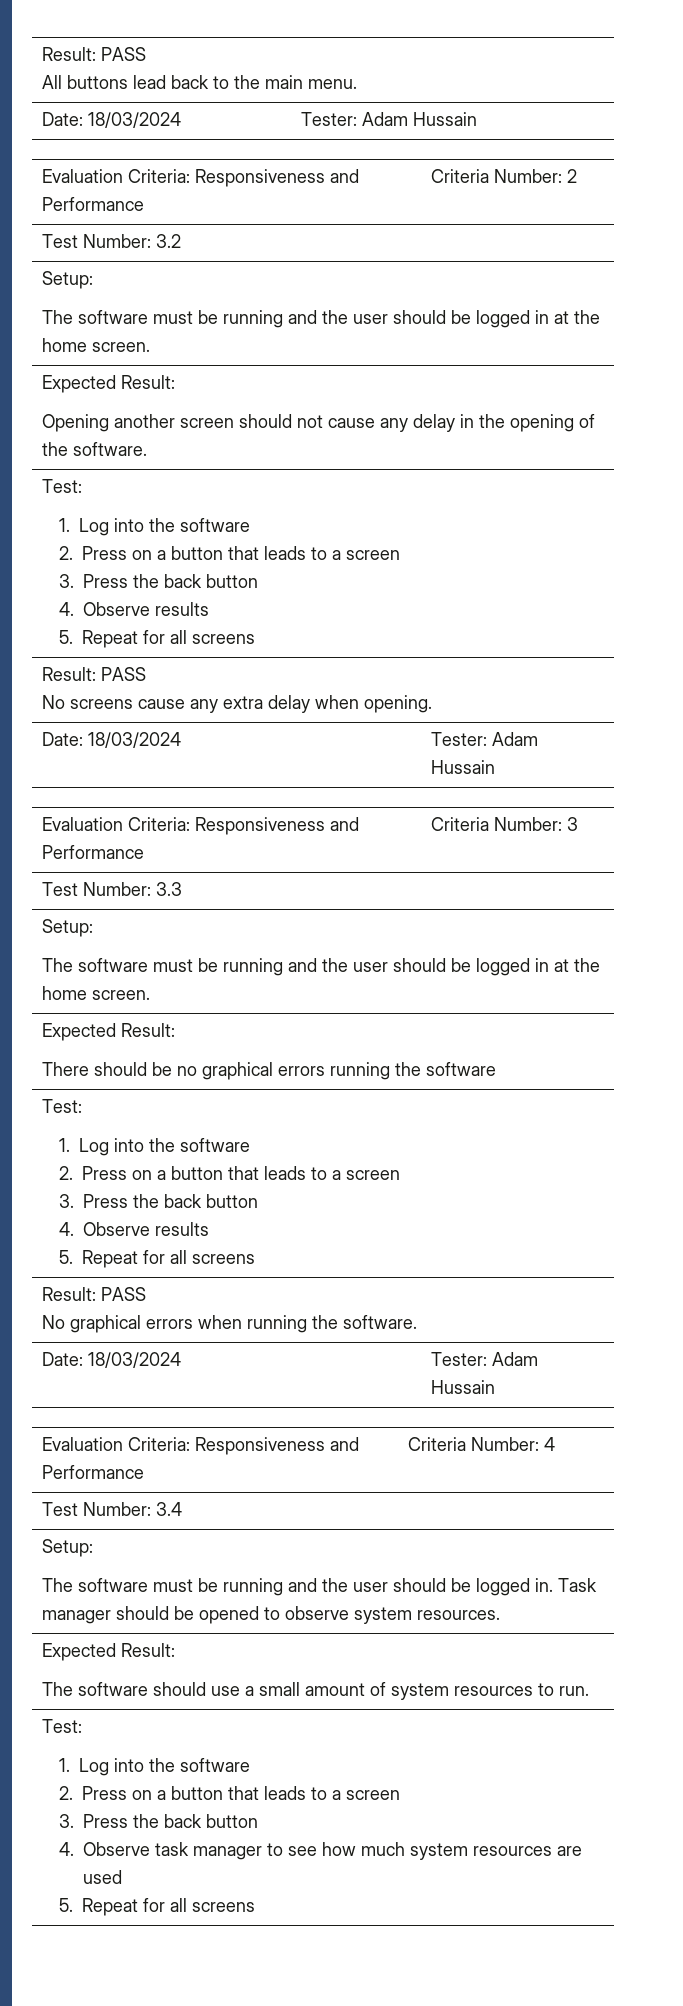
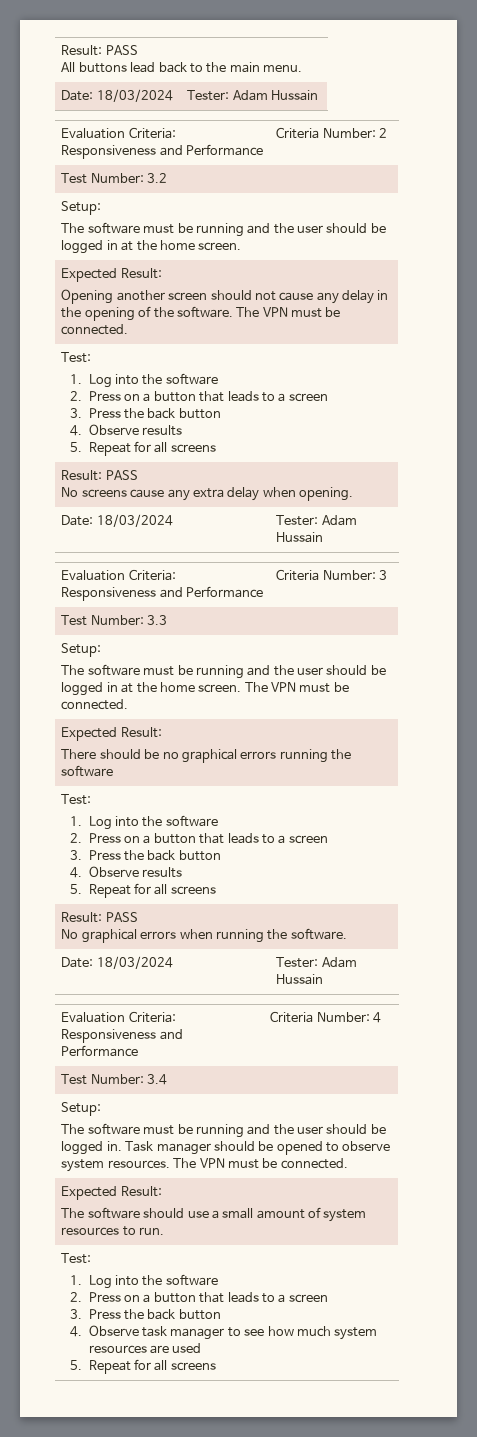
(147, 449) none -> [236,307,341,318] [61,324,129,335] The VPN must be connected.
(150, 995) none -> [244,682,349,693] [61,699,129,710] The VPN must be connected.
(500, 1615) none -> [173,1158,348,1169] The VPN must be connected.

